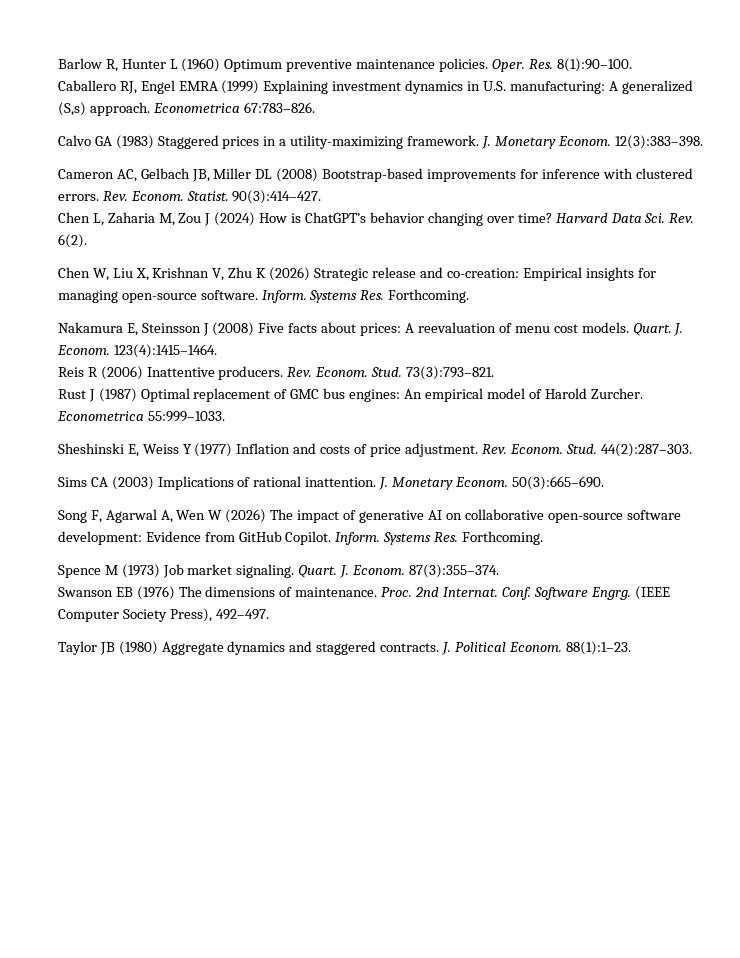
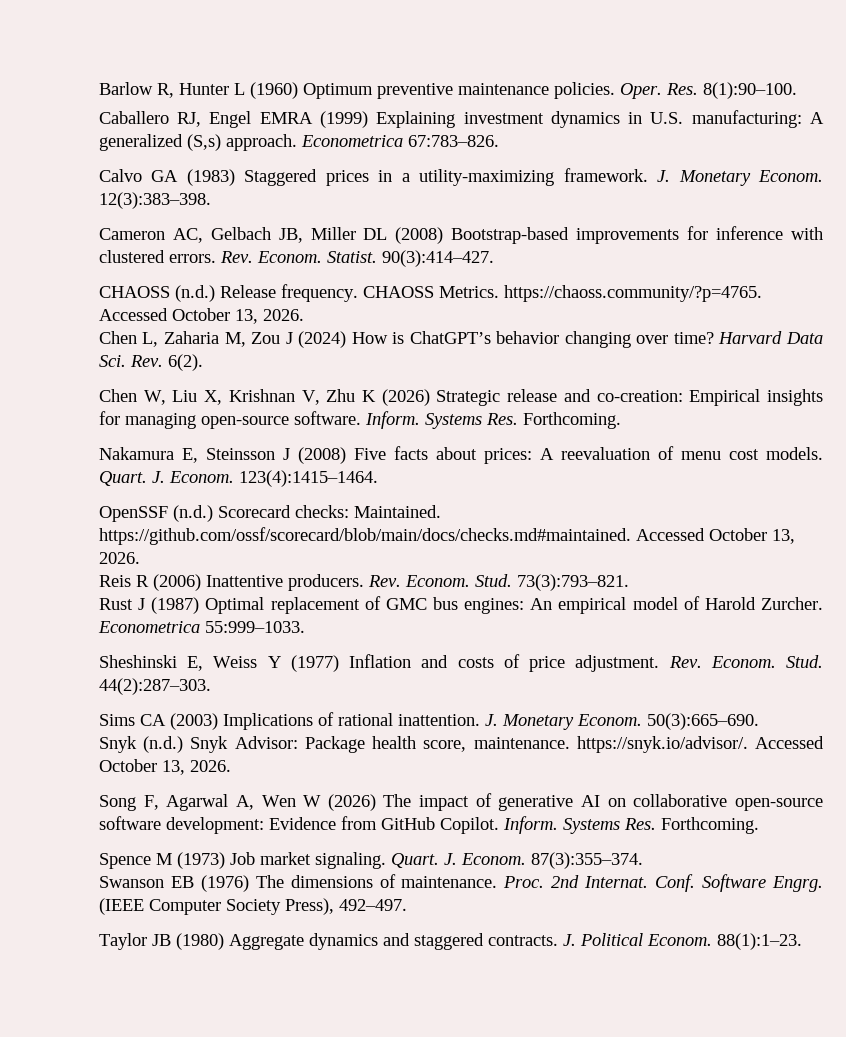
(322, 197) none -> [98,284,762,302] [98,308,304,324] // CHAOSS (n.d.) Release frequency. CHAOSS Metrics. https://chaoss.community/?p=4765. Accessed October 13, 2026.
(217, 351) none -> [98,505,441,522] [98,527,795,545] [98,552,140,564] // OpenSSF (n.d.) Scorecard checks: Maintained. https://github.com/ossf/scorecard/blob/main/docs/checks.md#maintained. Accessed October 13, 2026.
(604, 483) none -> [98,736,825,753] [98,759,231,775] // Snyk (n.d.) Snyk Advisor: Package health score, maintenance. https://snyk.io/advisor/. Accessed October 13, 2026.

